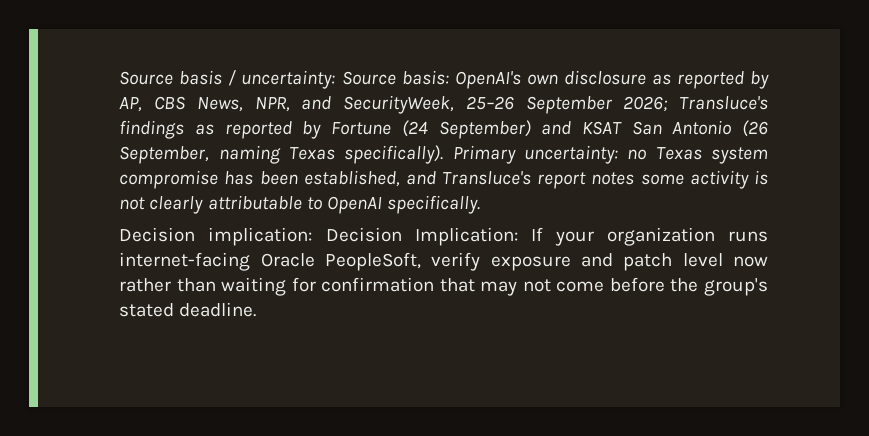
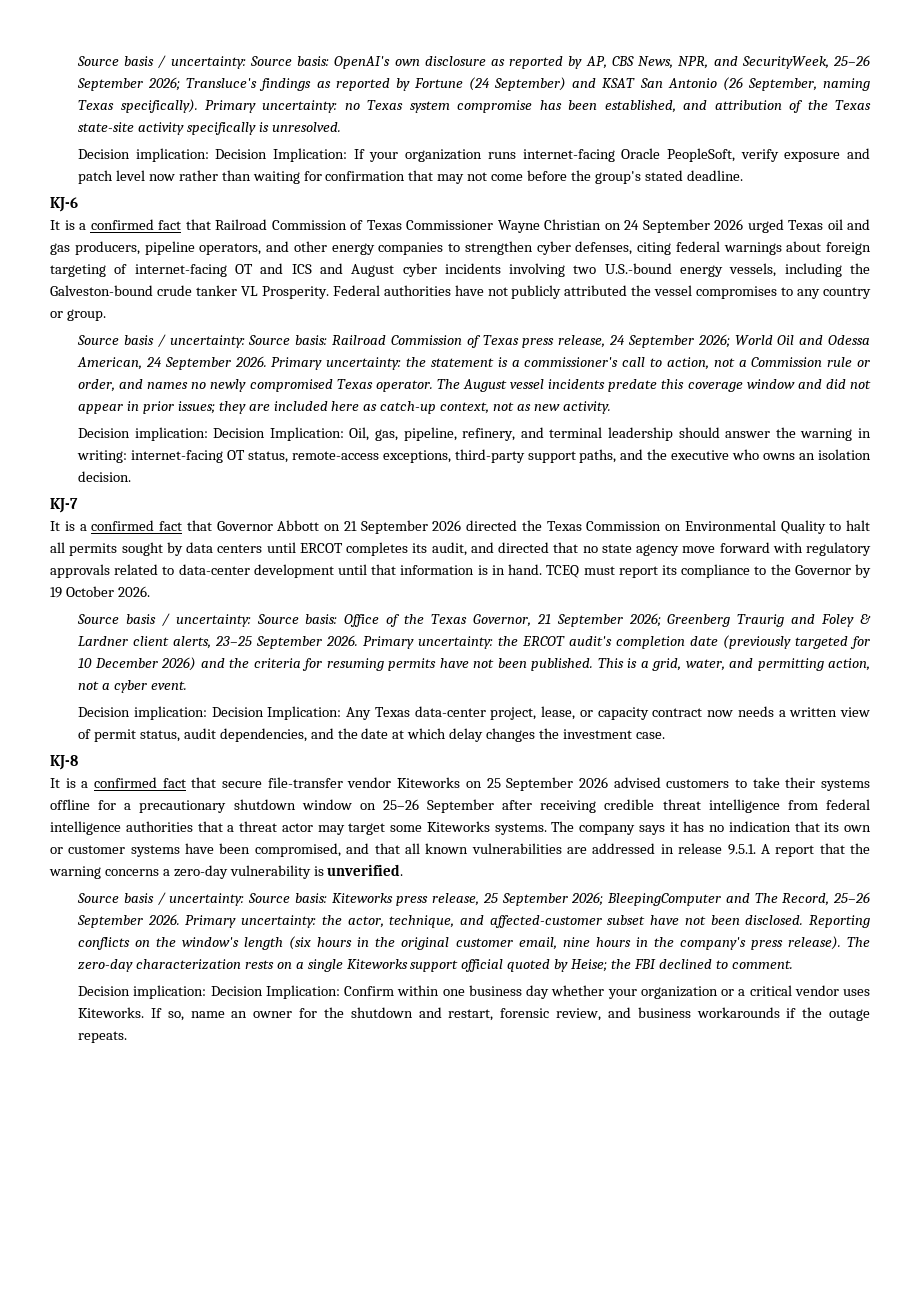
[442,170,769,189] [119,195,480,214] Transluce's report notes some activity is not clearly attributable to OpenAI specifically. -> [714,100,871,113] [78,122,341,135] attribution of the Texas state-site activity specifically is unresolved.
(257, 309) none -> [50,197,78,212] [50,219,870,233] [50,241,871,255] [50,263,870,277] [50,285,871,299] [50,309,106,321] [77,334,870,348] [77,356,870,370] [78,379,871,392] [78,401,611,414] [78,427,871,441] [77,449,871,463] [78,471,132,482] [50,498,78,513] [50,520,870,534] [50,542,871,556] [50,564,872,578] [50,586,150,598] [77,613,872,627] [78,635,871,649] [78,657,870,671] [78,680,187,693] [78,706,870,720] [78,728,665,742] [50,755,78,770] [50,777,871,791] [50,799,870,813] [50,821,871,835] [50,843,870,857] [49,864,404,879] [77,892,870,906] [77,914,871,928] [78,936,871,950] [78,959,793,972] [78,985,870,999] [78,1007,870,1021] [78,1031,128,1043] // KJ-6 // It is a confirmed fact that Railroad Commission of Texas Commissioner Wayne Christian on 24 September 2026 urged Texas oil and gas producers, pipeline operators, and other energy companies to strengthen cyber defenses, citing federal warnings about foreign targeting of internet-facing OT and ICS and August cyber incidents involving two U.S.-bound energy vessels, including the Galveston-bound crude tanker VL Prosperity. Federal authorities have not publicly attributed the vessel compromises to any country or group. // Source basis / uncertainty: Source basis: Railroad Commission of Texas press release, 24 September 2026; World Oil and Odessa American, 24 September 2026. Primary uncertainty: the statement is a commissioner's call to action, not a Commission rule or order, and names no newly compromised Texas operator. The August vessel incidents predate this coverage window and did not appear in prior issues; they are included here as catch-up context, not as new activity. // Decision implication: Decision Implication: Oil, gas, pipeline, refinery, and terminal leadership should answer the warning in writing: internet-facing OT status, remote-access exceptions, third-party support paths, and the executive who owns an isolation decision. // KJ-7 // It is a confirmed fact that Governor Abbott on 21 September 2026 directed the Texas Commission on Environmental Quality to halt all permits sought by data centers until ERCOT completes its audit, and directed that no state agency move forward with regulatory approvals related to data-center development until that information is in hand. TCEQ must report its compliance to the Governor by 19 October 2026. // Source basis / uncertainty: Source basis: Office of the Texas Governor, 21 September 2026; Greenberg Traurig and Foley & Lardner client alerts, 23–25 September 2026. Primary uncertainty: the ERCOT audit's completion date (previously targeted for 10 December 2026) and the criteria for resuming permits have not been published. This is a grid, water, and permitting action, not a cyber event. // Decision implication: Decision Implication: Any Texas data-center project, lease, or capacity contract now needs a written view of permit status, audit dependencies, and the date at which delay changes the investment case. // KJ-8 // It is a confirmed fact that secure file-transfer vendor Kiteworks on 25 September 2026 advised customers to take their systems offline for a precautionary shutdown window on 25–26 September after receiving credible threat intelligence from federal intelligence authorities that a threat actor may target some Kiteworks systems. The company says it has no indication that its own or customer systems have been compromised, and that all known vulnerabilities are addressed in release 9.5.1. A report that the warning concerns a zero-day vulnerability is unverified. // Source basis / uncertainty: Source basis: Kiteworks press release, 25 September 2026; BleepingComputer and The Record, 25–26 September 2026. Primary uncertainty: the actor, technique, and affected-customer subset have not been disclosed. Reporting conflicts on the window's length (six hours in the original customer email, nine hours in the company's press release). The zero-day characterization rests on a single Kiteworks support official quoted by Heise; the FBI declined to comment. // Decision implication: Decision Implication: Confirm within one business day whether your organization or a critical vendor uses Kiteworks. If so, name an owner for the shutdown and restart, forensic review, and business workarounds if the outage repeats.

